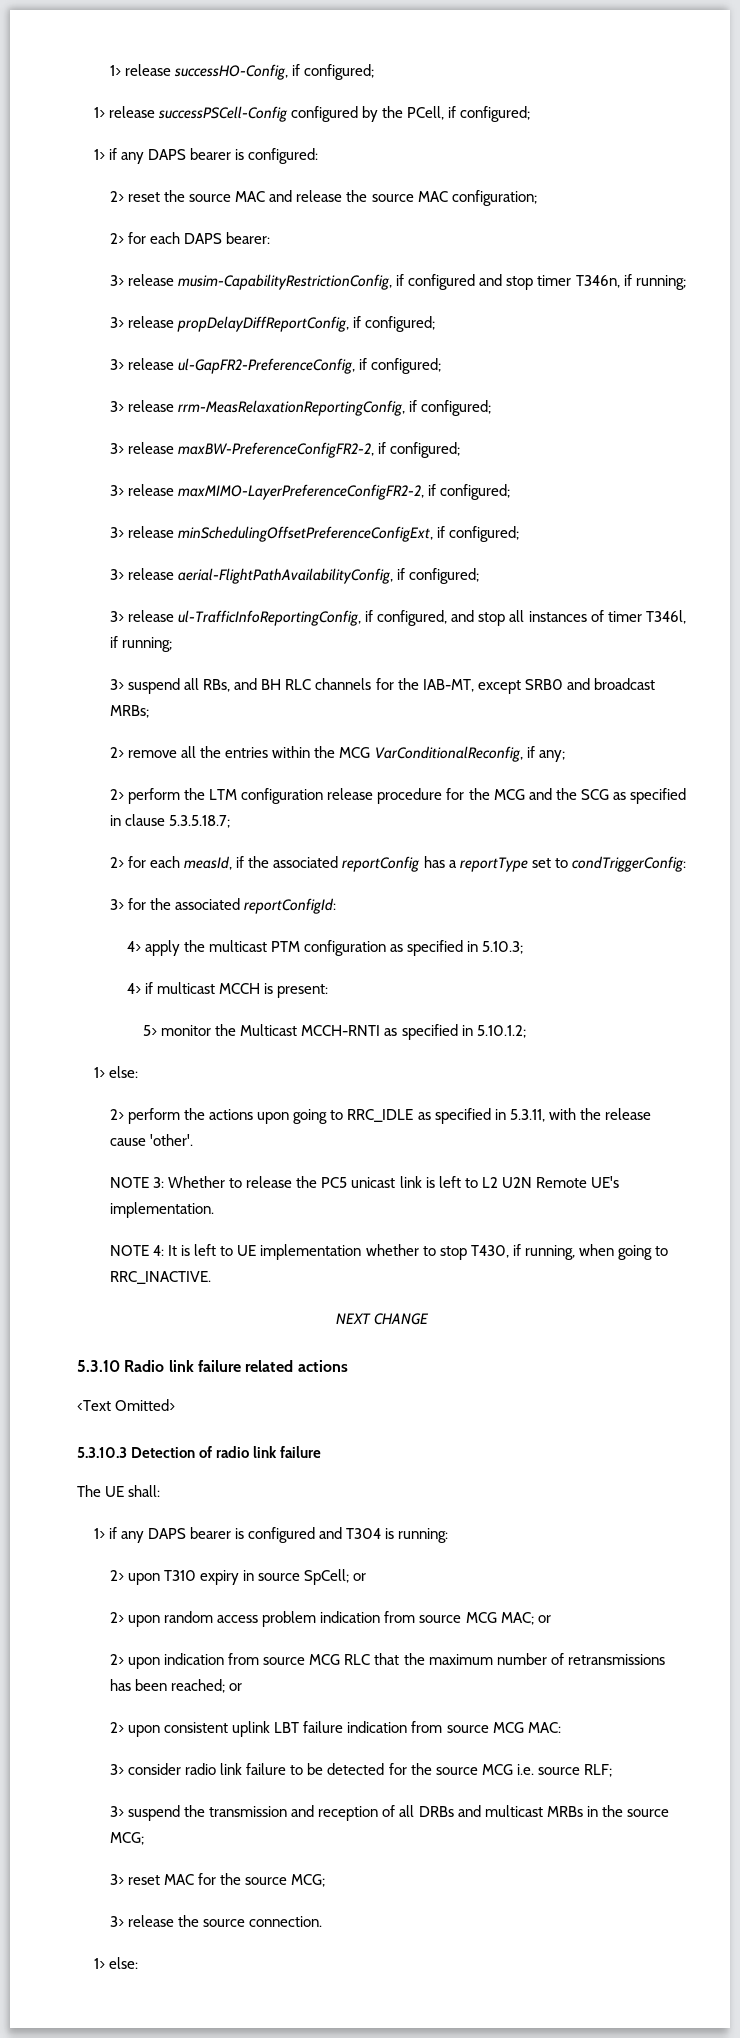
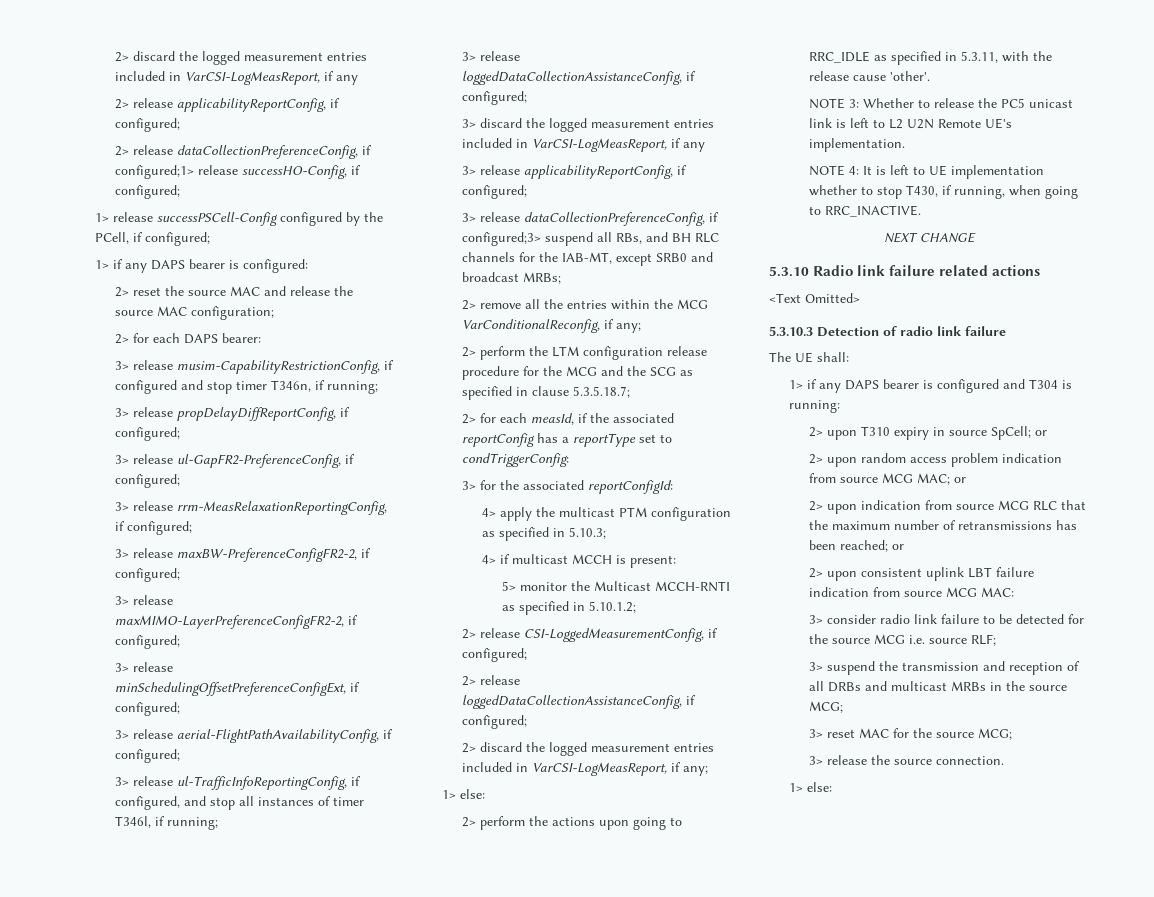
[110,65,122,76] 1> -> [114,51,367,65] [114,71,358,85] [114,98,340,112] [114,118,180,132] [114,145,372,159] [114,165,194,179] 2> discard the logged measurement entries included in VarCSI-LogMeasReport, if any // 2> release applicabilityReportConfig, if configured; // 2> release dataCollectionPreferenceConfig, if configured;1>
(125, 684) none -> [479,51,520,61] [461,71,696,85] [461,91,527,105] [461,118,714,132] [461,138,705,152] [461,165,687,179] [461,185,527,199] [461,212,719,226] [461,232,541,246] release loggedDataCollectionAssistanceConfig, if configured; // 3> discard the logged measurement entries included in VarCSI-LogMeasReport, if any // 3> release applicabilityReportConfig, if configured; // 3> release dataCollectionPreferenceConfig, if configured;3>
(526, 1031) none -> [461,628,718,642] [461,648,527,662] [461,675,520,686] [461,695,696,709] [461,715,527,729] [461,742,714,756] [461,762,708,776] // 2> release CSI-LoggedMeasurementConfig, if configured; // 2> release loggedDataCollectionAssistanceConfig, if configured; // 2> discard the logged measurement entries included in VarCSI-LogMeasReport, if any;

